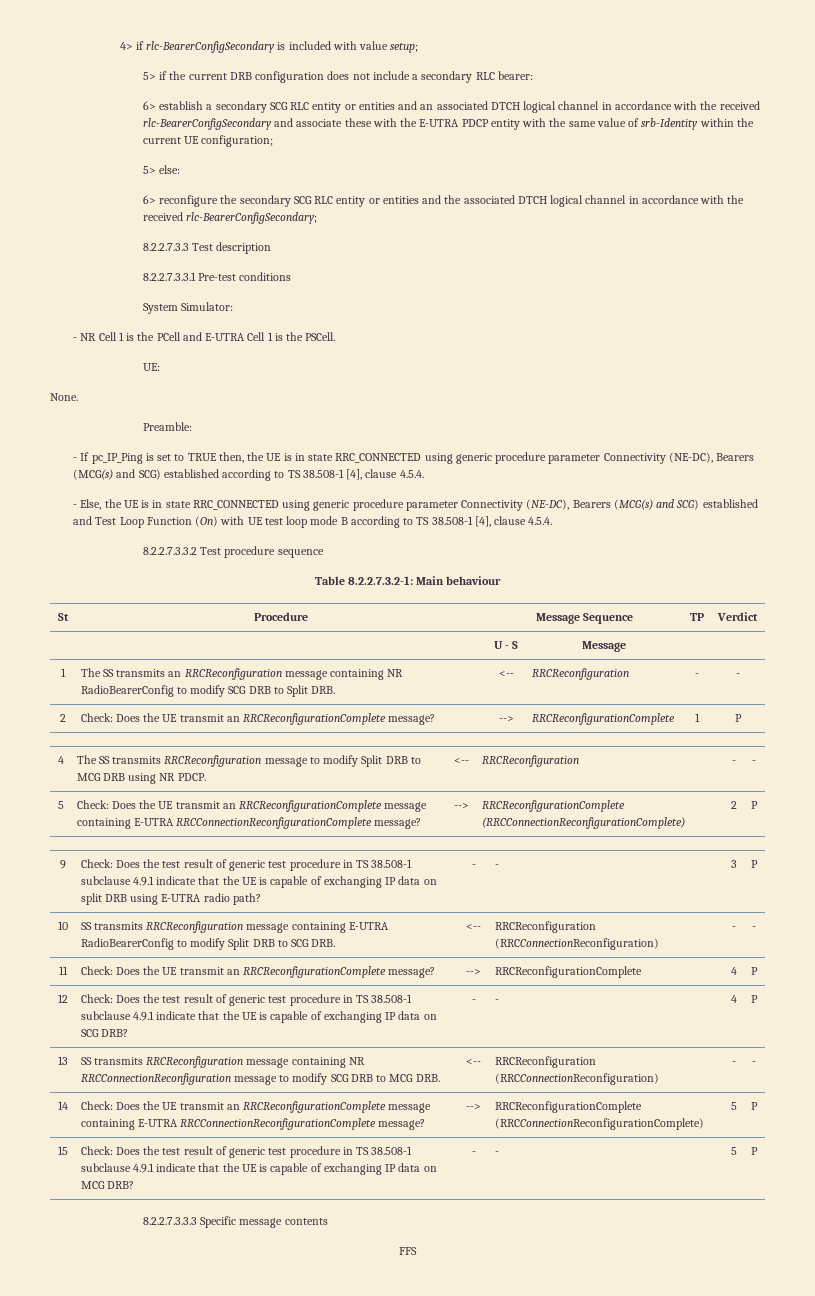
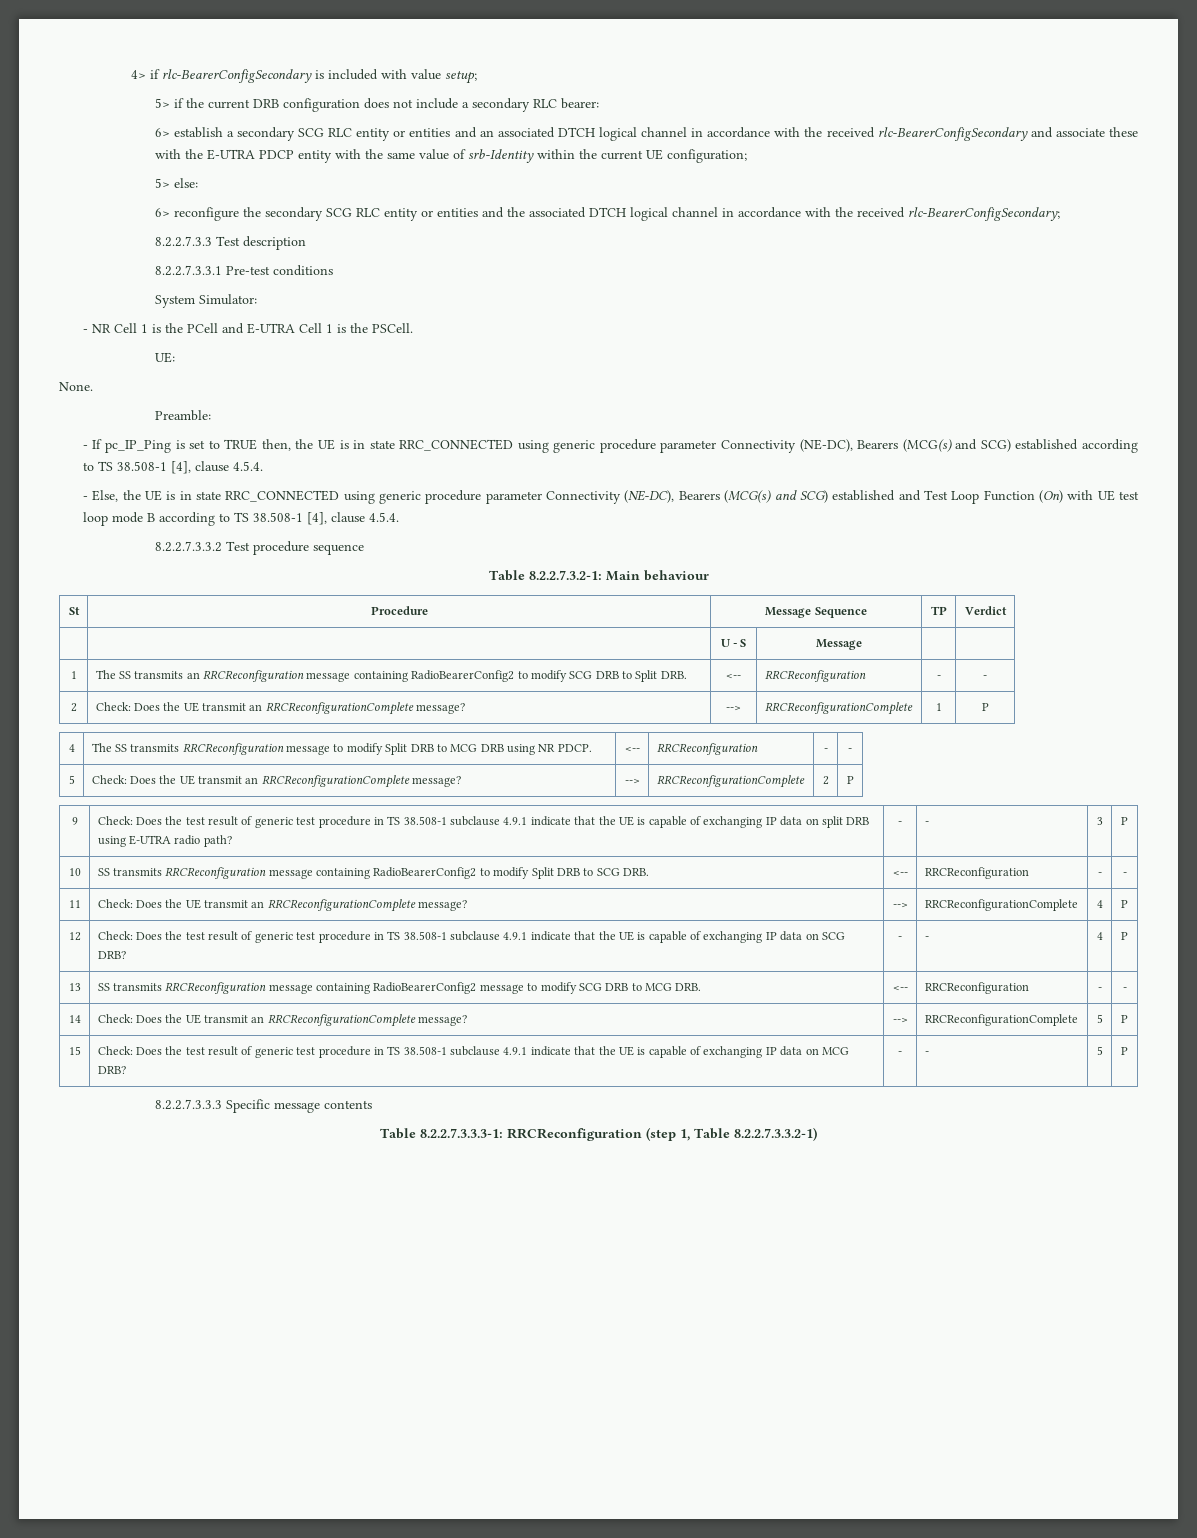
[387,669,404,677] [80,685,174,697] NR RadioBearerConfig -> [411,670,515,682] RadioBearerConfig2
[384,802,428,812] [76,817,422,829] [453,803,469,809] [481,800,625,812] [481,817,685,829] message containing E-UTRA RRCConnectionReconfigurationComplete message? | --> | RRCReconfigurationComplete (RRCConnectionReconfigurationComplete) -> [412,776,462,787] [624,779,640,784] [656,775,805,788] message? | --> | RRCReconfigurationComplete
[348,922,389,930] [80,938,174,950] E-UTRA RadioBearerConfig -> [373,867,477,879] RadioBearerConfig2
[494,938,659,950] (RRCConnectionReconfiguration) -> (1029, 873) none
[348,1057,365,1065] [80,1073,231,1085] NR RRCConnectionReconfiguration -> [373,982,477,994] RadioBearerConfig2
[494,1073,659,1085] (RRCConnectionReconfiguration) -> (1029, 988) none
[388,1103,432,1113] [80,1118,426,1130] [466,1104,481,1110] [494,1101,642,1113] [494,1118,704,1130] message containing E-UTRA RRCConnectionReconfigurationComplete message? | --> | RRCReconfigurationComplete (RRCConnectionReconfigurationComplete) -> [418,1015,468,1026] [892,1018,908,1023] [924,1014,1078,1026] message? | --> | RRCReconfigurationComplete
[399,1247,417,1255] FFS -> [380,1127,817,1141] Table 8.2.2.7.3.3.3-1: RRCReconfiguration (step 1, Table 8.2.2.7.3.3.2-1)

